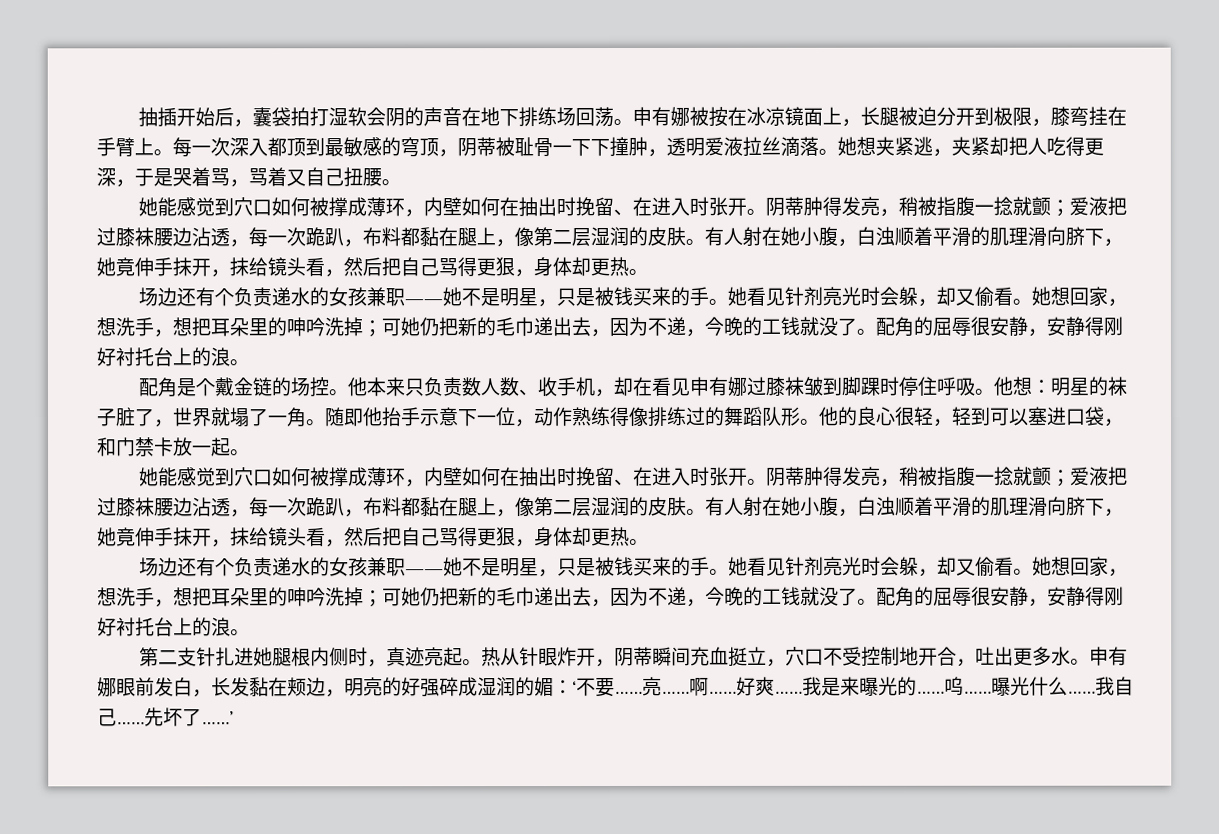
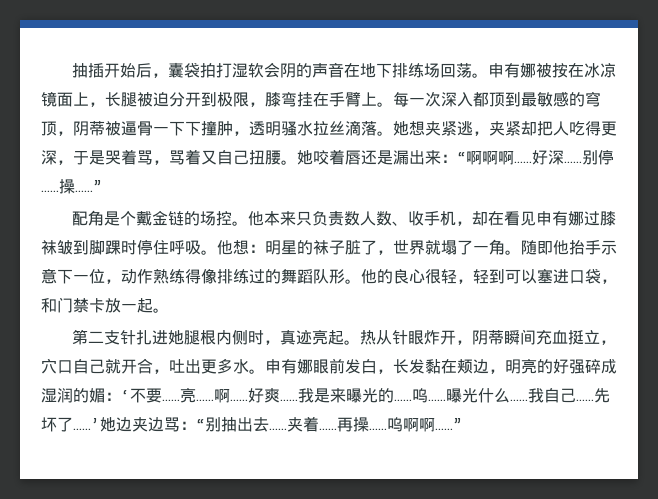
[514,137,534,157] 耻 -> [121,121,137,136] 逼
[704,136,743,156] 爱液 -> [281,121,313,136] 骚水
[137,196,1127,218] [96,226,1123,248] [96,256,648,278] [137,286,1127,308] [96,316,1123,338] [96,347,249,367] // 她能感觉到穴口如何被撑成薄环，内壁如何在抽出时挽留、在进入时张开。阴蒂肿得发亮，稍被指腹一捻就颤；爱液把过膝袜腰边沾透，每一次跪趴，布料都黏在腿上，像第二层湿润的皮肤。有人射在她小腹，白浊顺着平滑的肌理滑向脐下，她竟伸手抹开，抹给镜头看，然后把自己骂得更狠，身体却更热。 // 场边还有个负责递水的女孩兼职——她不是明星，只是被钱买来的手。她看见针剂亮光时会躲，却又偷看。她想回家，想洗手，想把耳朵里的呻吟洗掉；可她仍把新的毛巾递出去，因为不递，今晚的工钱就没了。配角的屈辱很安静，安静得刚好衬托台上的浪。 -> [297,149,614,165] [41,179,102,194] 她咬着唇还是漏出来：“啊啊啊……好深……别停……操……”
[138,466,1128,488] [97,496,1124,518] [97,526,649,548] [138,556,1128,578] [97,586,1124,608] [97,617,250,637] // 她能感觉到穴口如何被撑成薄环，内壁如何在抽出时挽留、在进入时张开。阴蒂肿得发亮，稍被指腹一捻就颤；爱液把过膝袜腰边沾透，每一次跪趴，布料都黏在腿上，像第二层湿润的皮肤。有人射在她小腹，白浊顺着平滑的肌理滑向脐下，她竟伸手抹开，抹给镜头看，然后把自己骂得更狠，身体却更热。 // 场边还有个负责递水的女孩兼职——她不是明星，只是被钱买来的手。她看见针剂亮光时会躲，却又偷看。她想回家，想洗手，想把耳朵里的呻吟洗掉；可她仍把新的毛巾递出去，因为不递，今晚的工钱就没了。配角的屈辱很安静，安静得刚好衬托台上的浪。 -> (169, 310) none
[822,646,919,667] 不受控制地 -> [73,359,121,374] 自己就
(234, 718) none -> [100,416,462,432] 她边夹边骂：“别抽出去……夹着……再操……呜啊啊……”

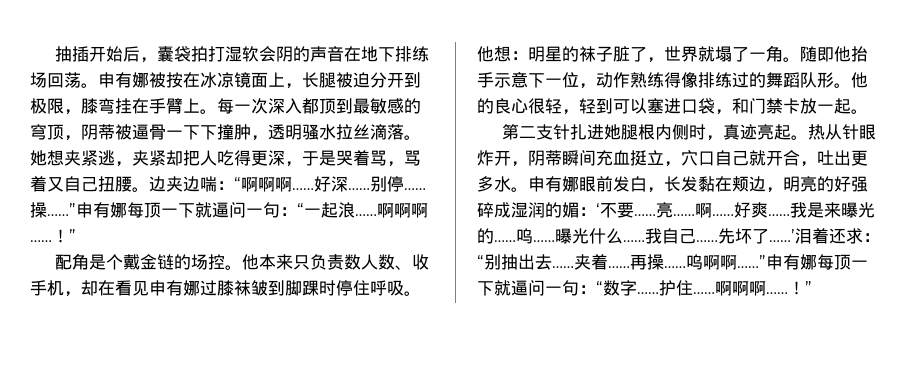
[297,149,441,165] 她咬着唇还是漏出来 -> [149,176,217,192] 边夹边喘
(102, 186) none -> [76,202,428,218] [30,229,76,243] 申有娜每顶一下就逼问一句：“一起浪……啊啊啊……！”
[100,417,180,432] 她边夹边骂 -> [795,228,863,244] 泪着还求
(462, 424) none -> [766,254,868,270] [477,280,812,296] 申有娜每顶一下就逼问一句：“数字……护住……啊啊啊……！”

